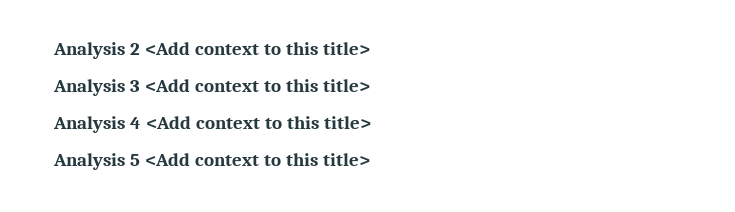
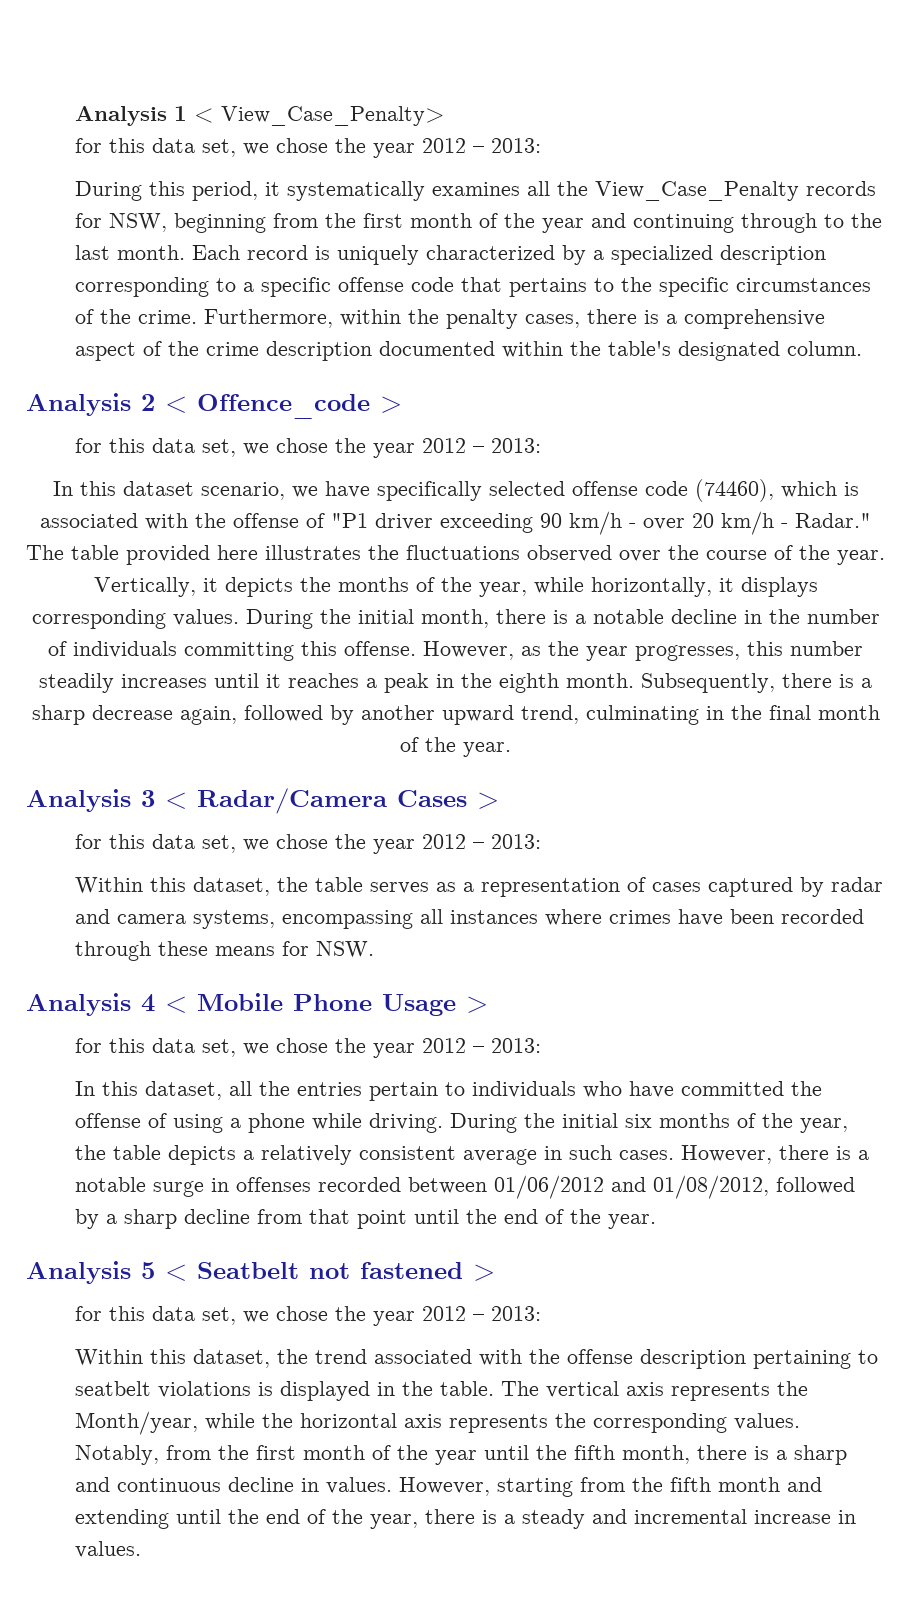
[53,42,370,59] [53,79,370,96] [53,116,371,133] [53,153,370,170] Analysis 2 <Add context to this title> // Analysis 3 <Add context to this title> // Analysis 4 <Add context to this title> // Analysis 5 <Add context to this title> -> [75,106,446,126] [75,138,542,158] [75,181,877,201] [75,213,883,233] [75,245,827,265] [75,277,872,297] [75,309,826,329] [75,341,863,361] [26,393,402,419] [75,438,542,458] [52,479,859,502] [40,511,871,535] [26,545,885,565] [93,577,818,597] [31,609,880,629] [48,641,863,661] [39,673,872,693] [31,705,880,725] [400,737,511,757] [26,788,499,814] [75,834,542,854] [75,877,884,897] [75,909,865,929] [75,941,375,961] [26,993,488,1016] [75,1038,542,1058] [75,1081,823,1101] [75,1113,849,1133] [75,1145,870,1165] [75,1175,856,1199] [75,1209,657,1229] [26,1261,495,1284] [75,1306,542,1326] [75,1349,879,1369] [75,1381,809,1401] [75,1411,801,1435] [75,1445,848,1465] [75,1477,823,1497] [75,1509,857,1529] [75,1541,142,1558] Analysis 1 < View_Case_Penalty> // for this data set, we chose the year 2012 – 2013: // During this period, it systematically examines all the View_Case_Penalty records for NSW, beginning from the first month of the year and continuing through to the last month. Each record is uniquely characterized by a specialized description corresponding to a specific offense code that pertains to the specific circumstances of the crime. Furthermore, within the penalty cases, there is a comprehensive aspect of the crime description documented within the table's designated column. // Analysis 2 < Offence_code > // for this data set, we chose the year 2012 – 2013: // In this dataset scenario, we have specifically selected offense code (74460), which is associated with the offense of "P1 driver exceeding 90 km/h - over 20 km/h - Radar." The table provided here illustrates the fluctuations observed over the course of the year. Vertically, it depicts the months of the year, while horizontally, it displays corresponding values. During the initial month, there is a notable decline in the number of individuals committing this offense. However, as the year progresses, this number steadily increases until it reaches a peak in the eighth month. Subsequently, there is a sharp decrease again, followed by another upward trend, culminating in the final month of the year. // Analysis 3 < Radar/Camera Cases > // for this data set, we chose the year 2012 – 2013: // Within this dataset, the table serves as a representation of cases captured by radar and camera systems, encompassing all instances where crimes have been recorded through these means for NSW. // Analysis 4 < Mobile Phone Usage > // for this data set, we chose the year 2012 – 2013: // In this dataset, all the entries pertain to individuals who have committed the offense of using a phone while driving. During the initial six months of the year, the table depicts a relatively consistent average in such cases. However, there is a notable surge in offenses recorded between 01/06/2012 and 01/08/2012, followed by a sharp decline from that point until the end of the year. // Analysis 5 < Seatbelt not fastened > // for this data set, we chose the year 2012 – 2013: // Within this dataset, the trend associated with the offense description pertaining to seatbelt violations is displayed in the table. The vertical axis represents the Month/year, while the horizontal axis represents the corresponding values. Notably, from the first month of the year until the fifth month, there is a sharp and continuous decline in values. However, starting from the fifth month and extending until the end of the year, there is a steady and incremental increase in values.

